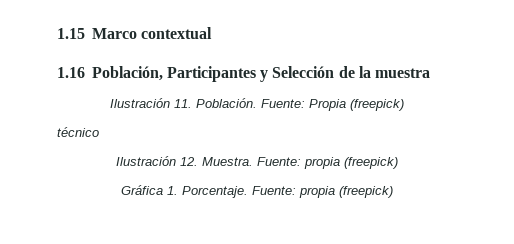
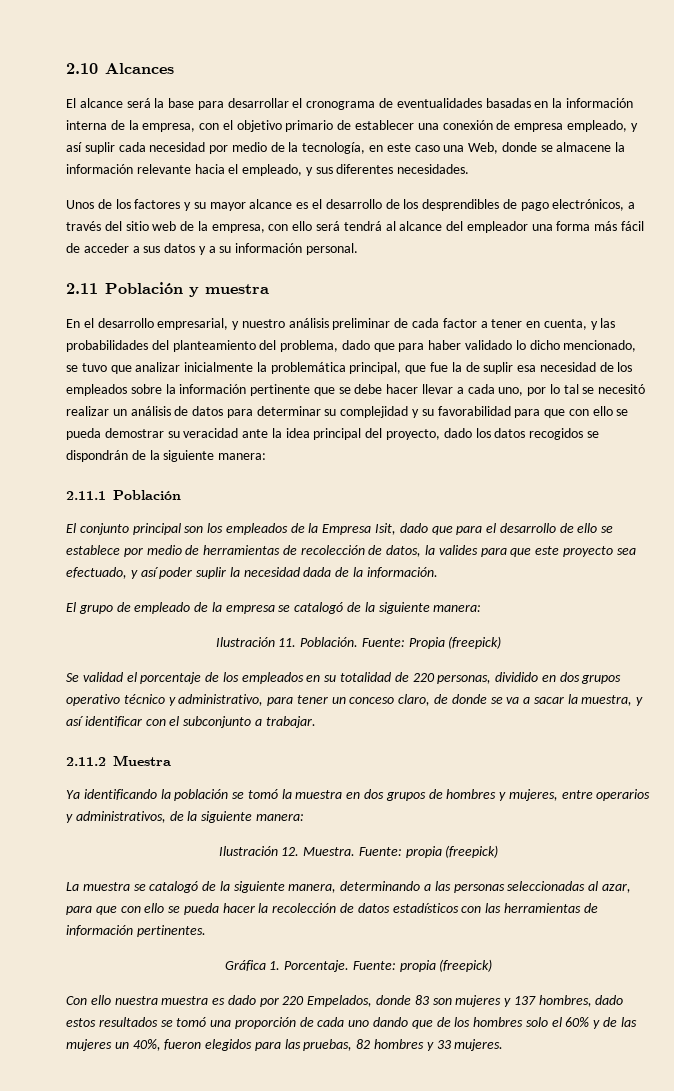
[57,27,212,39] [57,66,431,82] 1.15 Marco contextual // 1.16 Población, Participantes y Selección de la muestra -> [66,63,174,74] [66,98,633,110] [66,120,638,132] [66,142,626,154] [66,164,470,176] [66,199,636,211] [66,221,645,233] [66,243,359,255] [66,282,269,297] [66,318,616,330] [66,340,637,352] [66,362,633,374] [66,384,646,396] [66,406,629,418] [66,428,599,440] [66,450,267,462] [66,490,181,500] [66,523,614,535] [66,545,636,557] [66,567,438,579] [66,602,482,614] 2.10 Alcances // El alcance será la base para desarrollar el cronograma de eventualidades basadas en la información interna de la empresa, con el objetivo primario de establecer una conexión de empresa empleado, y así suplir cada necesidad por medio de la tecnología, en este caso una Web, donde se almacene la información relevante hacia el empleado, y sus diferentes necesidades. // Unos de los factores y su mayor alcance es el desarrollo de los desprendibles de pago electrónicos, a través del sitio web de la empresa, con ello será tendrá al alcance del empleador una forma más fácil de acceder a sus datos y a su información personal. // 2.11 Población y muestra // En el desarrollo empresarial, y nuestro análisis preliminar de cada factor a tener en cuenta, y las probabilidades del planteamiento del problema, dado que para haber validado lo dicho mencionado, se tuvo que analizar inicialmente la problemática principal, que fue la de suplir esa necesidad de los empleados sobre la información pertinente que se debe hacer llevar a cada uno, por lo tal se necesitó realizar un análisis de datos para determinar su complejidad y su favorabilidad para que con ello se pueda demostrar su veracidad ante la idea principal del proyecto, dado los datos recogidos se dispondrán de la siguiente manera: // 2.11.1 Población // El conjunto principal son los empleados de la Empresa Isit, dado que para el desarrollo de ello se establece por medio de herramientas de recolección de datos, la valides para que este proyecto sea efectuado, y así poder suplir la necesidad dada de la información. // El grupo de empleado de la empresa se catalogó de la siguiente manera:
[57,127,99,137] técnico -> [66,672,622,684] [66,694,644,706] [66,716,316,728] [66,755,171,766] [66,789,651,801] [66,811,304,823] Se validad el porcentaje de los empleados en su totalidad de 220 personas, dividido en dos grupos operativo técnico y administrativo, para tener un conceso claro, de donde se va a sacar la muestra, y así identificar con el subconjunto a trabajar. // 2.11.2 Muestra // Ya identificando la población se tomó la muestra en dos grupos de hombres y mujeres, entre operarios y administrativos, de la siguiente manera:
(398, 163) none -> [66,881,631,893] [66,903,598,915] [66,925,206,937] // La muestra se catalogó de la siguiente manera, determinando a las personas seleccionadas al azar, para que con ello se pueda hacer la recolección de datos estadísticos con las herramientas de información pertinentes.
(393, 192) none -> [66,995,624,1007] [66,1017,637,1029] [66,1039,504,1051] // Con ello nuestra muestra es dado por 220 Empelados, donde 83 son mujeres y 137 hombres, dado estos resultados se tomó una proporción de cada uno dando que de los hombres solo el 60% y de las mujeres un 40%, fueron elegidos para las pruebas, 82 hombres y 33 mujeres.

